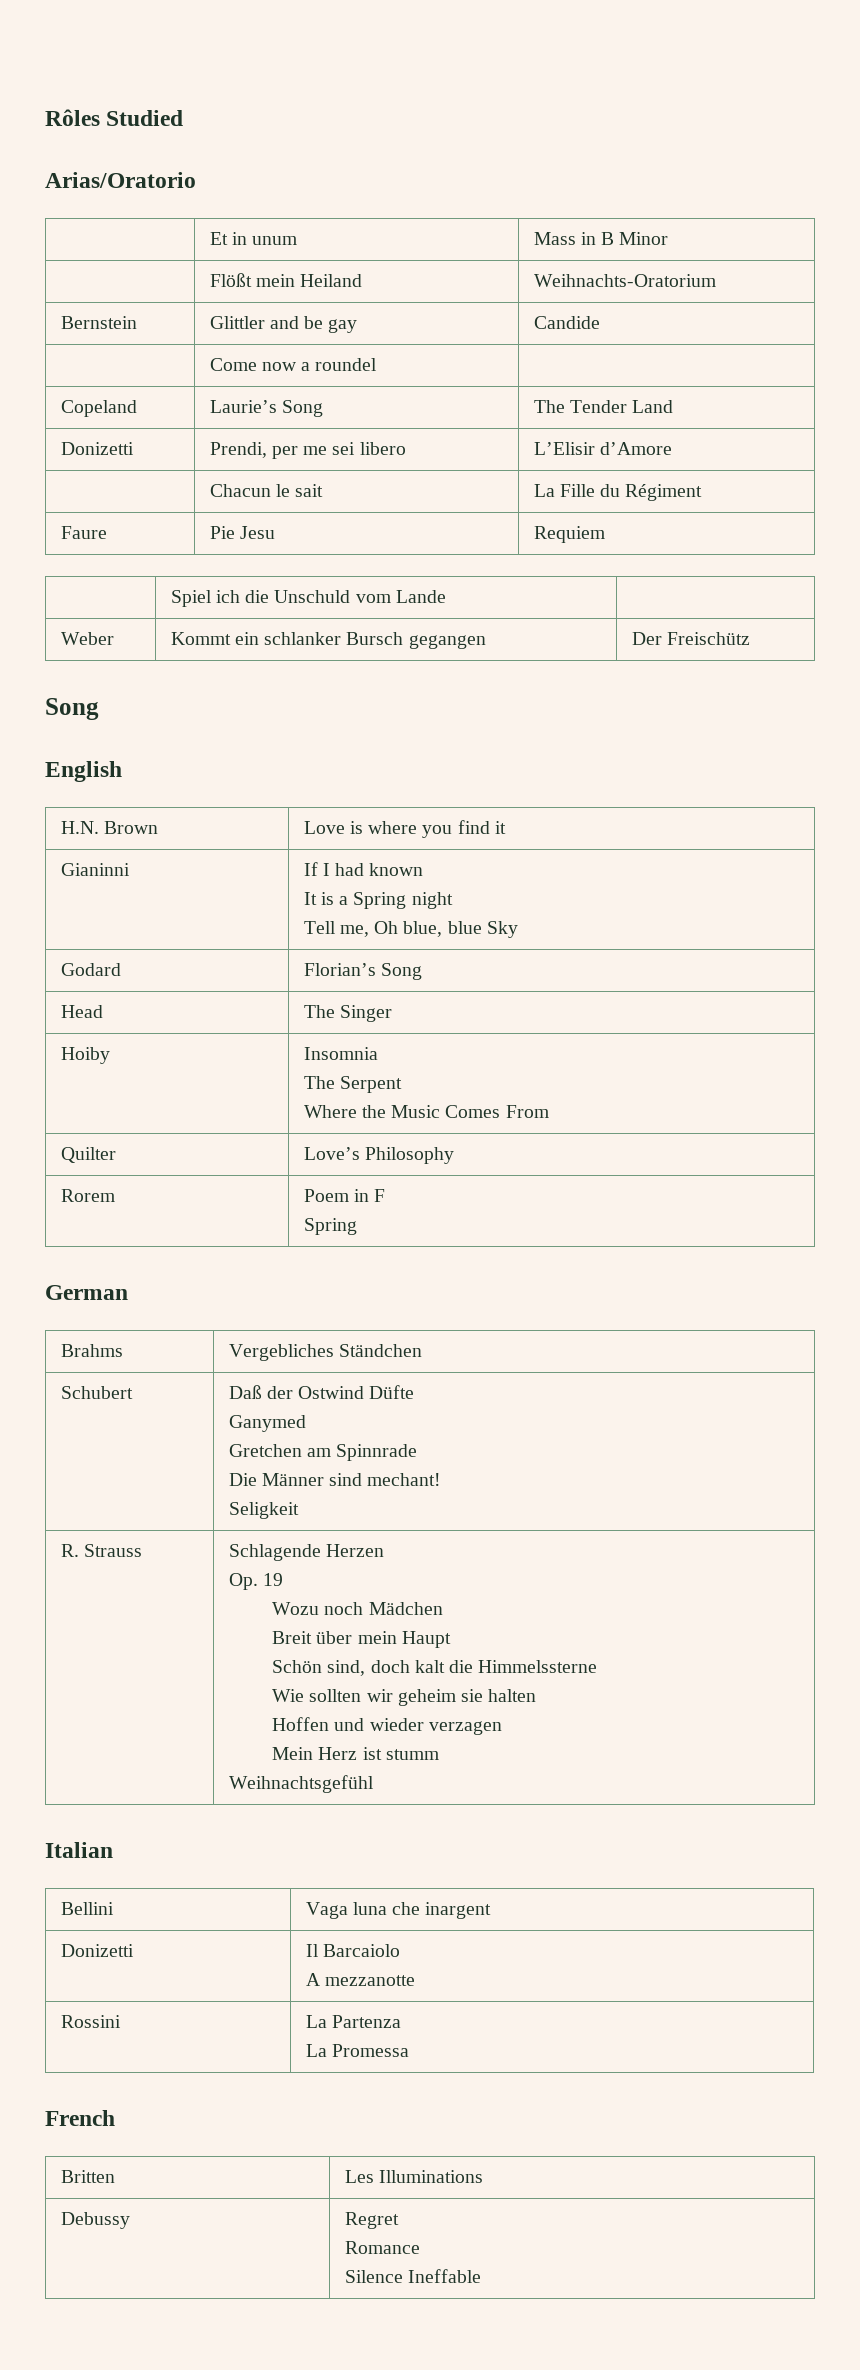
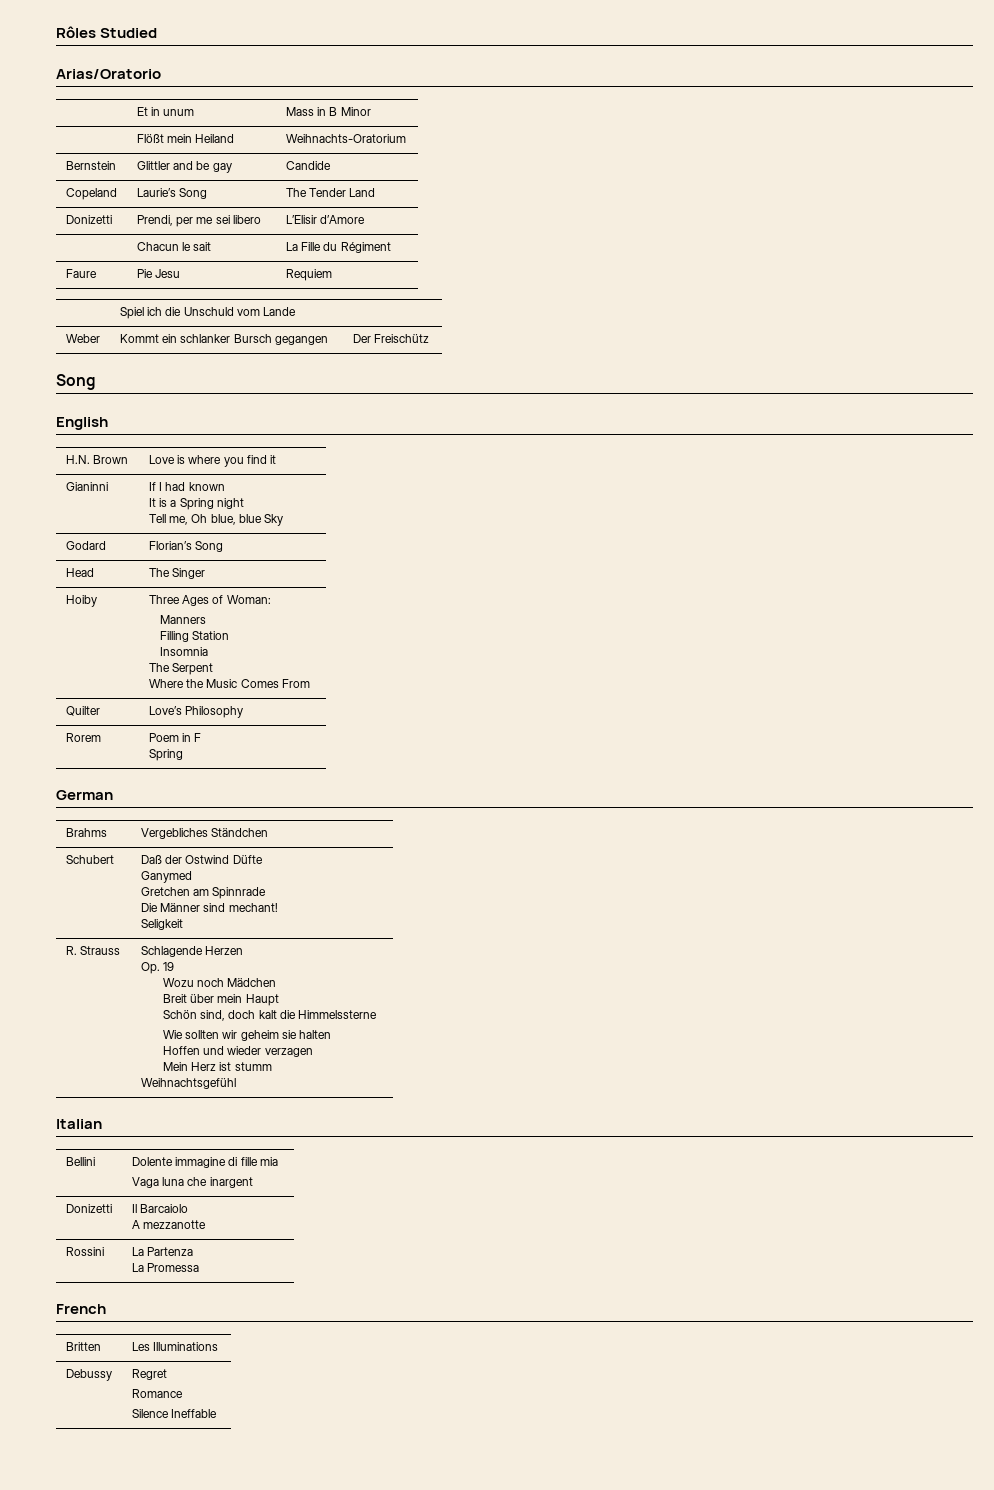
[209,358,378,371] // | Come now a roundel | -> (331, 165) none
(110, 1055) none -> [148,595,271,606] [159,615,206,624] [159,631,230,642] Three Ages of Woman: // Manners // Filling Station //
(114, 1908) none -> [131,1157,278,1168] Dolente immagine di fille mia //

